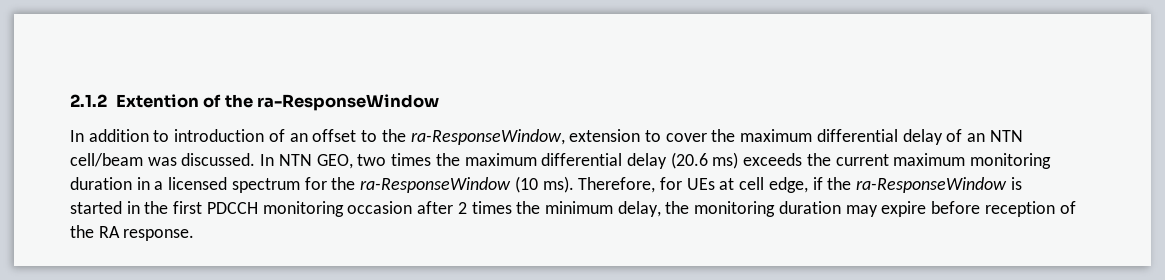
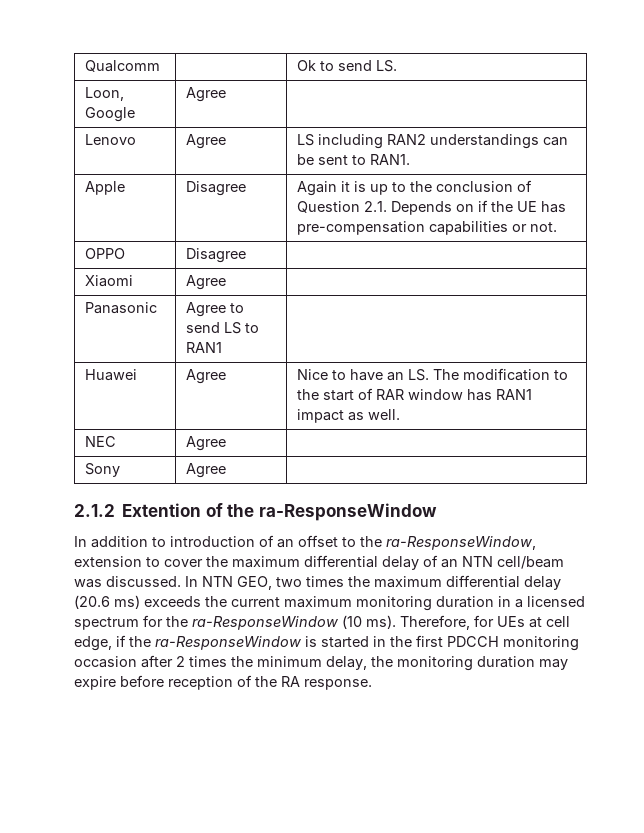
(70, 100) none -> [84,60,160,72] [296,60,397,72] [84,87,124,101] [84,107,135,122] [185,87,226,102] [84,134,136,145] [185,134,226,149] [296,134,568,149] [296,154,410,165] [84,181,125,195] [185,181,246,196] [296,180,532,196] [296,200,566,215] [296,221,557,235] [84,248,125,259] [185,248,246,263] [84,275,133,287] [185,275,226,290] [84,302,157,314] [185,302,244,317] [185,322,259,334] [185,342,222,353] [84,369,137,381] [185,369,226,384] [296,368,568,381] [296,388,532,401] [296,409,400,423] [84,436,116,447] [185,436,226,451] [84,463,120,477] [185,463,226,478] Qualcomm | | Ok to send LS. // Loon, Google | Agree | // Lenovo | Agree | LS including RAN2 understandings can be sent to RAN1. // Apple | Disagree | Again it is up to the conclusion of Question 2.1. Depends on if the UE has pre-compensation capabilities or not. // OPPO | Disagree | // Xiaomi | Agree | // Panasonic | Agree to send LS to RAN1 | // Huawei | Agree | Nice to have an LS. The modification to the start of RAR window has RAN1 impact as well. // NEC | Agree | // Sony | Agree | //

